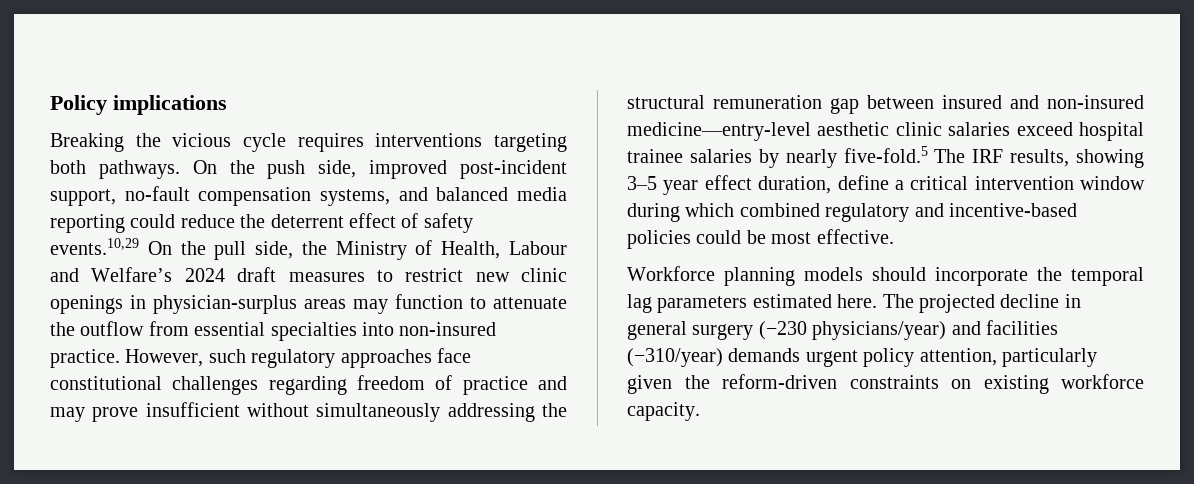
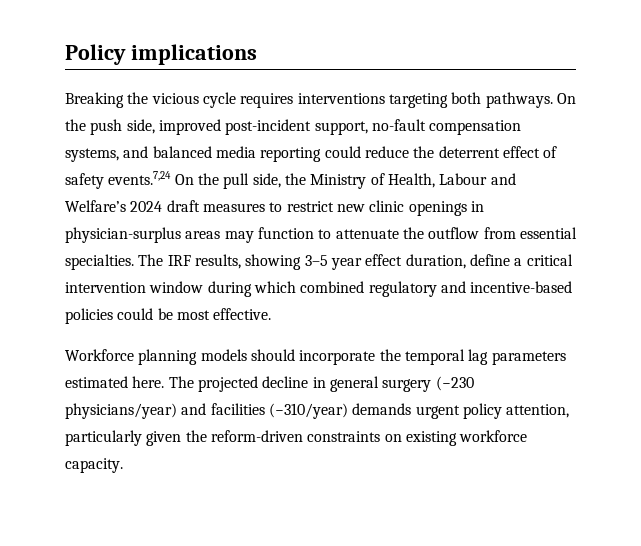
[50,238,139,255] events.10,29 -> [108,171,172,185] events.7,24
[270,322,497,341] [50,348,471,368] [50,375,567,395] [50,402,567,422] [627,95,1144,114] [627,122,1144,141] [627,146,928,168] specialties into non-insured practice. However, such regulatory approaches face constitutional challenges regarding freedom of practice and may prove insufficient without simultaneously addressing the structural remuneration gap between insured and non-insured medicine—entry-level aesthetic clinic salaries exceed hospital trainee salaries by nearly five-fold.5 -> [65,254,134,270] specialties.

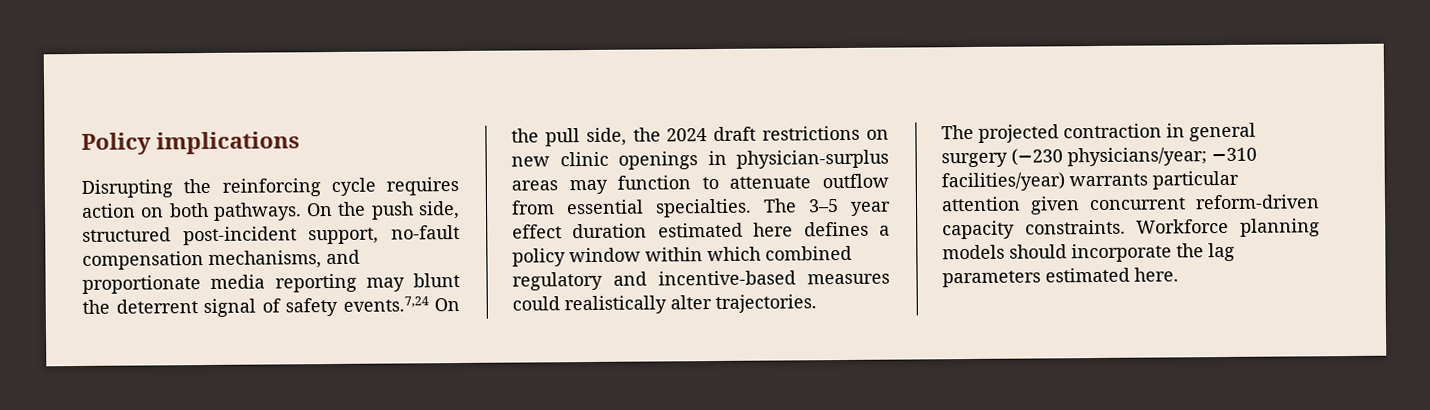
[65,92,448,108] Breaking the vicious cycle requires interventions targeting -> [81,177,459,198] [81,203,165,218] Disrupting the reinforcing cycle requires action on
[158,119,221,135] improved -> [82,227,171,242] structured
[65,146,409,162] systems, and balanced media reporting could reduce -> [208,249,360,269] [82,273,460,294] mechanisms, and proportionate media reporting may blunt
[502,146,540,158] effect -> [203,298,256,318] signal
[310,173,516,189] [65,200,334,212] Ministry of Health, Labour and Welfare’s 2024 draft measures to restrict -> [666,125,889,142] 2024 draft restrictions on
[402,227,424,239] the -> (812, 182) none
[167,254,573,270] [65,281,252,297] IRF results, showing 3–5 year effect duration, define a critical intervention window during -> [808,199,891,216] [512,221,890,239] [512,247,703,267] 3–5 year effect duration estimated here defines a policy window within
[65,308,272,324] policies could be most effective. // -> [807,273,890,285] [512,294,817,315] [941,122,1256,143] [941,147,1257,168] [941,170,1239,192] [941,194,1320,215] [942,219,1126,240] measures could realistically alter trajectories. // The projected contraction in general surgery (−230 physicians/year; −310 facilities/year) warrants particular attention given concurrent reform-driven capacity constraints.
[404,349,465,365] temporal -> (1204, 250) none
[168,376,474,392] [65,403,570,419] [65,430,528,446] [65,458,123,473] The projected decline in general surgery (−230 physicians/year) and facilities (−310/year) demands urgent policy attention, particularly given the reform-driven constraints on existing workforce capacity. -> (1179, 274) none

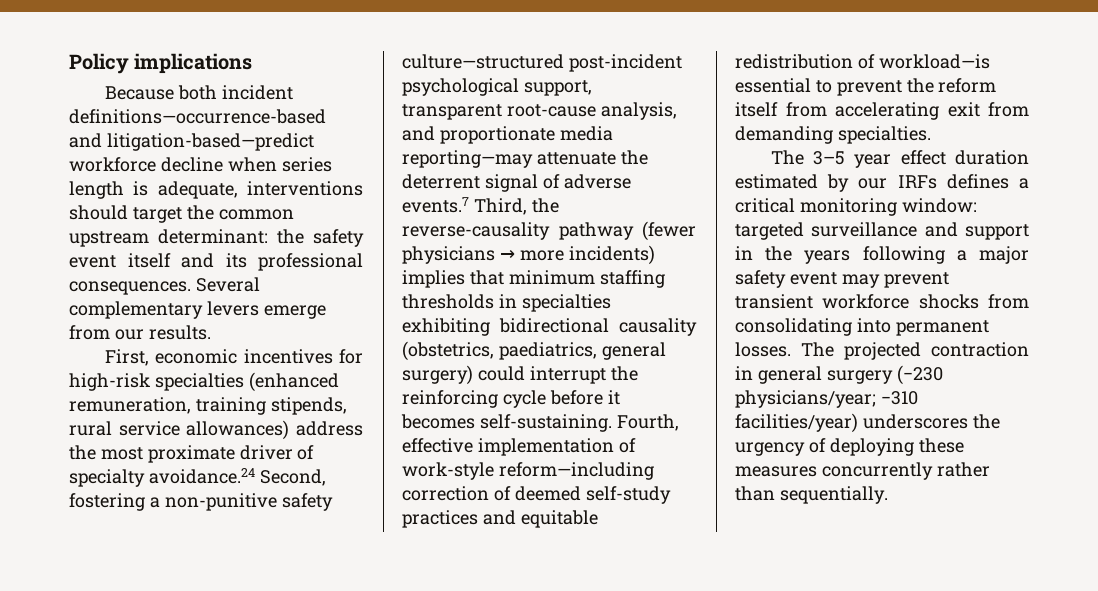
[81,177,459,198] [81,201,460,221] [82,225,461,246] [82,249,360,270] [82,273,460,294] [82,296,460,318] [511,125,889,147] [511,149,889,170] [511,173,889,195] [511,199,644,215] Disrupting the reinforcing cycle requires action on both pathways. On the push side, structured post-incident support, no-fault compensation mechanisms, and proportionate media reporting may blunt the deterrent signal of safety events.7,24 On the pull side, the 2024 draft restrictions on new clinic openings in physician-surplus areas may function to attenuate outflow from essential -> [104,85,293,100] [69,109,326,124] [69,133,314,151] [69,157,332,172] [69,181,363,199] [69,205,294,223] [69,229,364,247] [69,253,363,271] [69,277,260,295] [69,301,326,319] [69,325,211,340] [104,349,363,366] [69,372,339,392] [69,397,347,415] [69,420,363,440] [69,445,315,463] [69,468,326,487] [69,493,333,511] [402,54,682,72] [402,78,592,96] [402,102,677,120] [402,126,613,144] [402,150,648,168] [402,174,631,192] [402,197,559,215] [402,221,696,241] [402,245,655,265] [402,270,665,288] [402,294,611,312] [402,318,697,336] [402,341,666,361] [402,365,638,385] [402,390,620,408] [401,414,679,432] [402,438,636,456] [402,462,654,480] [402,486,671,504] [402,510,598,528] [735,54,990,69] [735,78,997,96] [735,102,1029,120] [735,126,833,144] Because both incident definitions—occurrence-based and litigation-based—predict workforce decline when series length is adequate, interventions should target the common upstream determinant: the safety event itself and its professional consequences. Several complementary levers emerge from our results. // First, economic incentives for high-risk specialties (enhanced remuneration, training stipends, rural service allowances) address the most proximate driver of specialty avoidance.24 Second, fostering a non-punitive safety culture—structured post-incident psychological support, transparent root-cause analysis, and proportionate media reporting—may attenuate the deterrent signal of adverse events.7 Third, the reverse-causality pathway (fewer physicians → more incidents) implies that minimum staffing thresholds in specialties exhibiting bidirectional causality (obstetrics, paediatrics, general surgery) could interrupt the reinforcing cycle before it becomes self-sustaining. Fourth, effective implementation of work-style reform—including correction of deemed self-study practices and equitable redistribution of workload—is essential to prevent the reform itself from accelerating exit from demanding
(752, 208) none -> (931, 135) //
[753,221,890,237] [512,245,852,267] [512,270,890,291] [512,294,817,315] here defines a policy window within which combined regulatory and incentive-based measures could realistically alter trajectories. // -> [827,174,1029,192] [735,198,977,216] [735,222,1029,240] [735,246,1029,264] [735,270,949,288] [735,294,1029,309] [735,318,989,336] [735,342,791,357] by our IRFs defines a critical monitoring window: targeted surveillance and support in the years following a major safety event may prevent transient workforce shocks from consolidating into permanent losses.
[1069,170,1239,190] [941,194,1320,215] [942,218,1320,240] [942,242,1235,263] [942,267,1179,288] warrants particular attention given concurrent reform-driven capacity constraints. Workforce planning models should incorporate the lag parameters estimated here. -> [862,414,1000,429] [735,438,964,456] [735,462,990,480] [735,486,888,504] underscores the urgency of deploying these measures concurrently rather than sequentially.

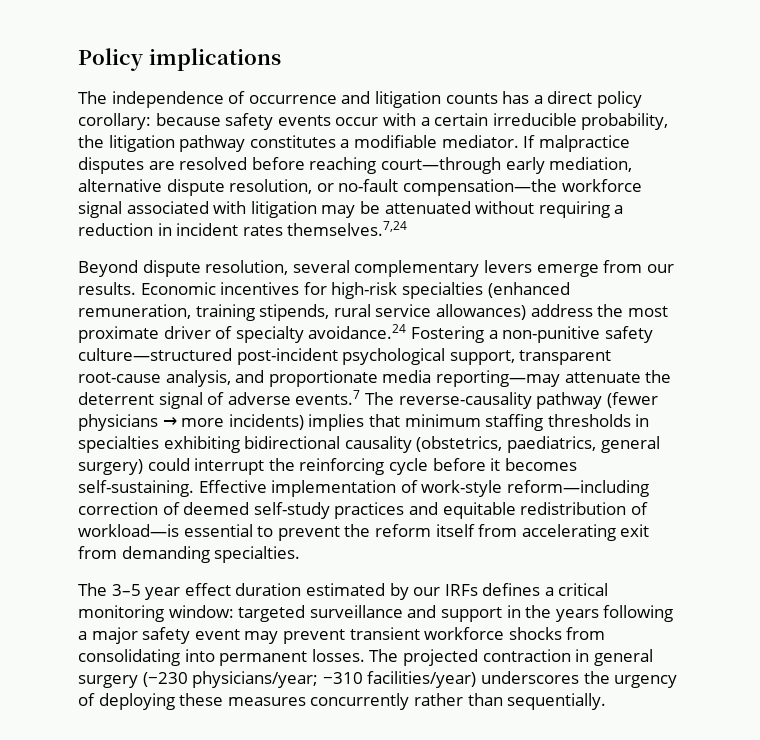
[104,85,293,100] [69,109,326,124] [69,133,314,151] [69,157,332,172] [69,181,363,199] [69,205,294,223] [69,229,364,247] [69,253,363,271] [69,277,260,295] Because both incident definitions—occurrence-based and litigation-based—predict workforce decline when series length is adequate, interventions should target the common upstream determinant: the safety event itself and its professional consequences. Several -> [78,91,642,108] [78,113,669,130] [78,135,630,152] [78,157,633,174] [78,179,642,196] [78,201,624,218] [78,221,408,236] [78,260,350,277] The independence of occurrence and litigation counts has a direct policy corollary: because safety events occur with a certain irreducible probability, the litigation pathway constitutes a modifiable mediator. If malpractice disputes are resolved before reaching court—through early mediation, alternative dispute resolution, or no-fault compensation—the workforce signal associated with litigation may be attenuated without requiring a reduction in incident rates themselves.7,24 // Beyond dispute resolution, several
[104,349,238,366] // First, economic -> [140,282,216,295] Economic
[259,469,326,486] [69,493,145,511] Second, fostering -> [410,326,484,343] Fostering
[473,198,559,215] Third, the -> [364,392,394,405] The
[616,414,679,431] [402,438,473,453] Fourth, effective -> [198,480,267,493] Effective

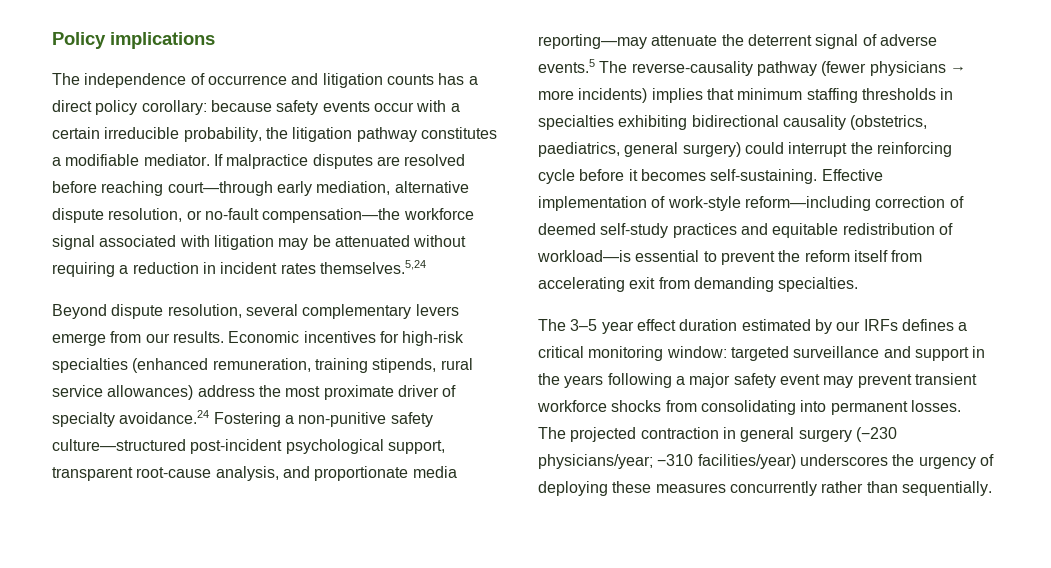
[287,221,408,236] themselves.7,24 -> [319,260,426,274] themselves.5,24
[295,390,361,405] events.7 -> [538,59,595,73] events.5

